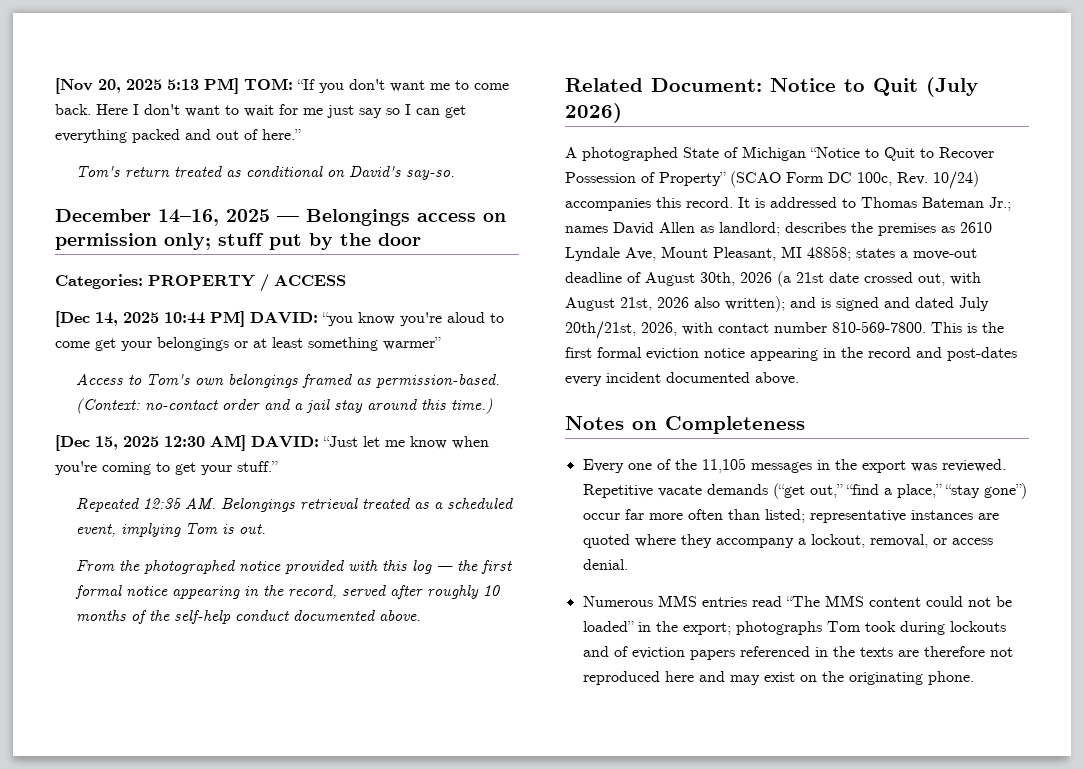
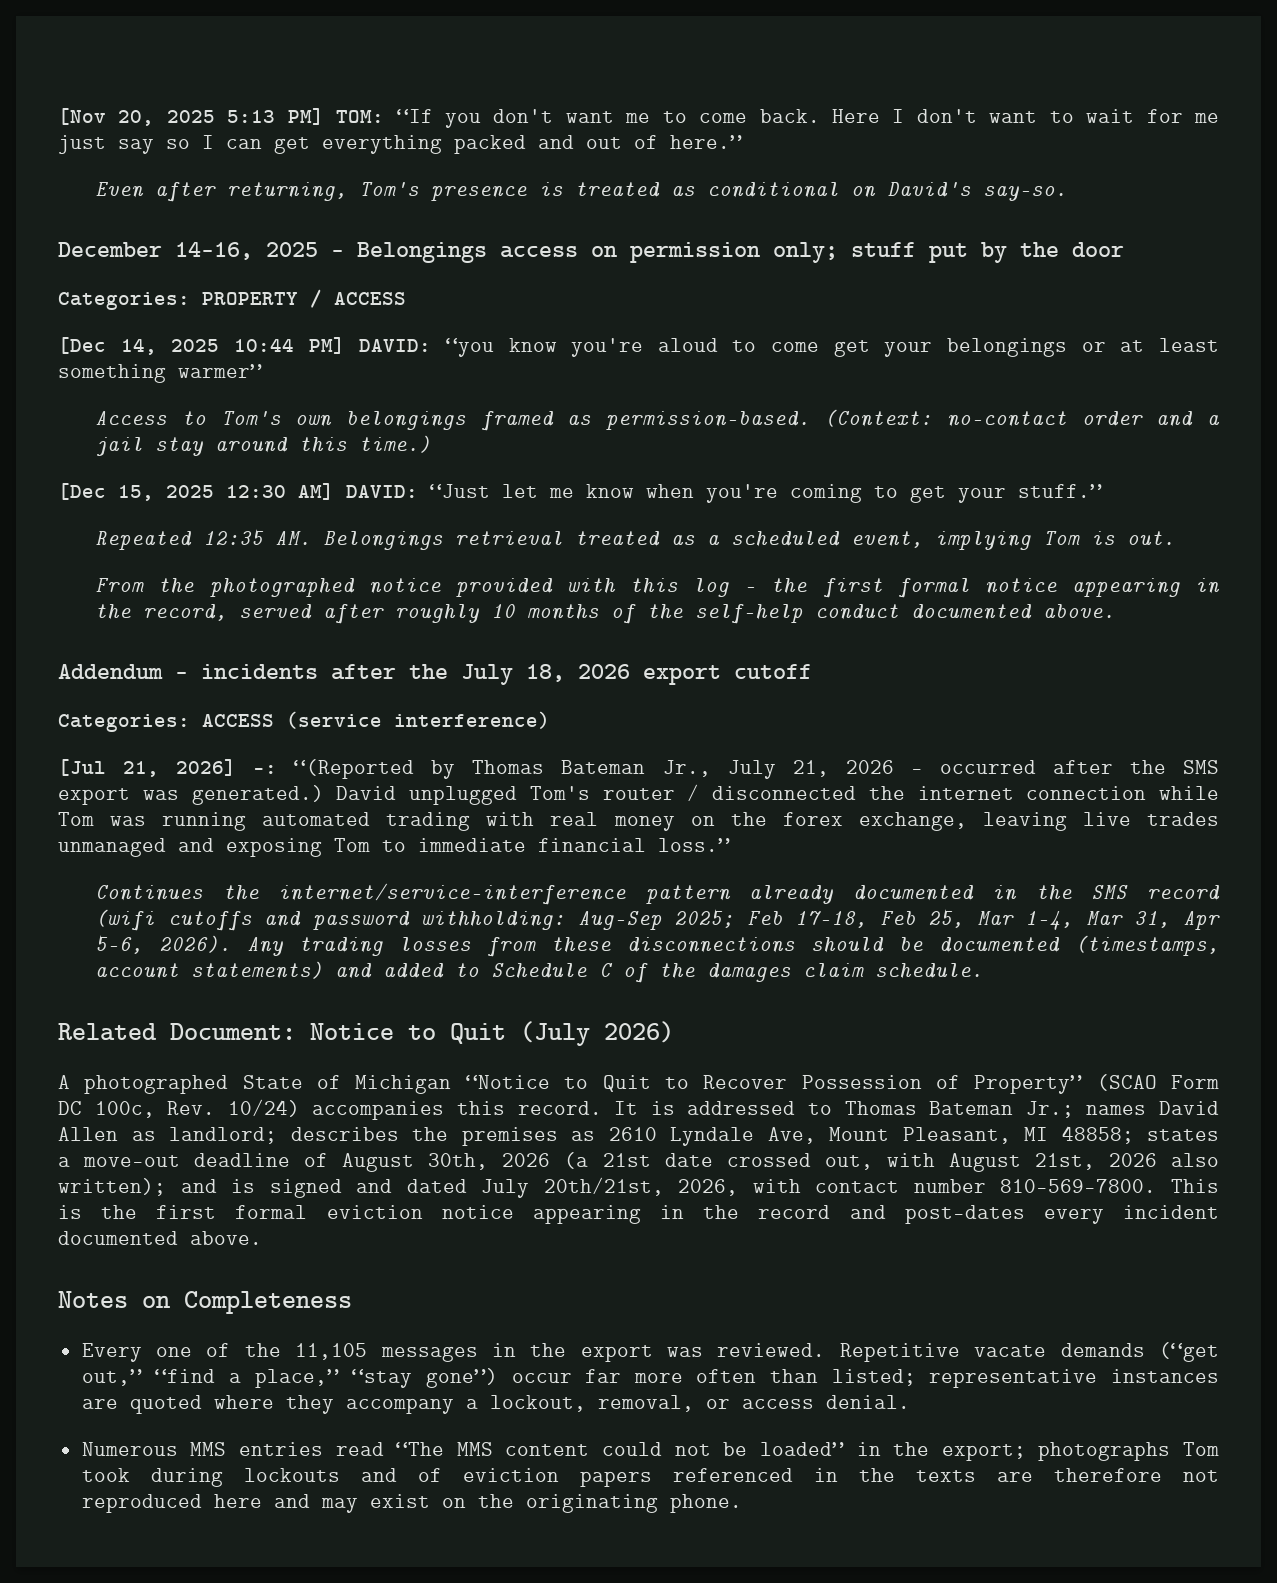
[75,166,170,177] Tom's return -> [95,182,564,202] Even after returning, Tom's presence is
(421, 615) none -> [58,664,812,685] [58,711,550,732] [58,759,1219,779] [58,784,1219,805] [58,812,1219,831] [58,838,730,857] [95,883,1221,905] [95,908,1220,931] [95,934,1219,957] [95,961,984,983] // Addendum — incidents after the July 18, 2026 export cutoff // Categories: ACCESS (service interference) // [Jul 21, 2026] —: “(Reported by Thomas Bateman Jr., July 21, 2026 — occurred after the SMS export was generated.) David unplugged Tom's router / disconnected the internet connection while Tom was running automated trading with real money on the forex exchange, leaving live trades unmanaged and exposing Tom to immediate financial loss.” // Continues the internet/service-interference pattern already documented in the SMS record (wifi cutoffs and password withholding: Aug–Sep 2025; Feb 17–18, Feb 25, Mar 1–4, Mar 31, Apr 5–6, 2026). Any trading losses from these disconnections should be documented (timestamps, account statements) and added to Schedule C of the damages claim schedule.

